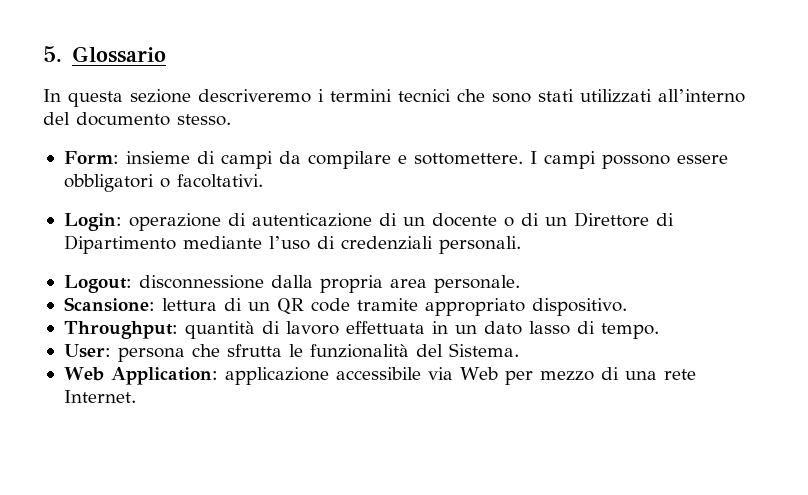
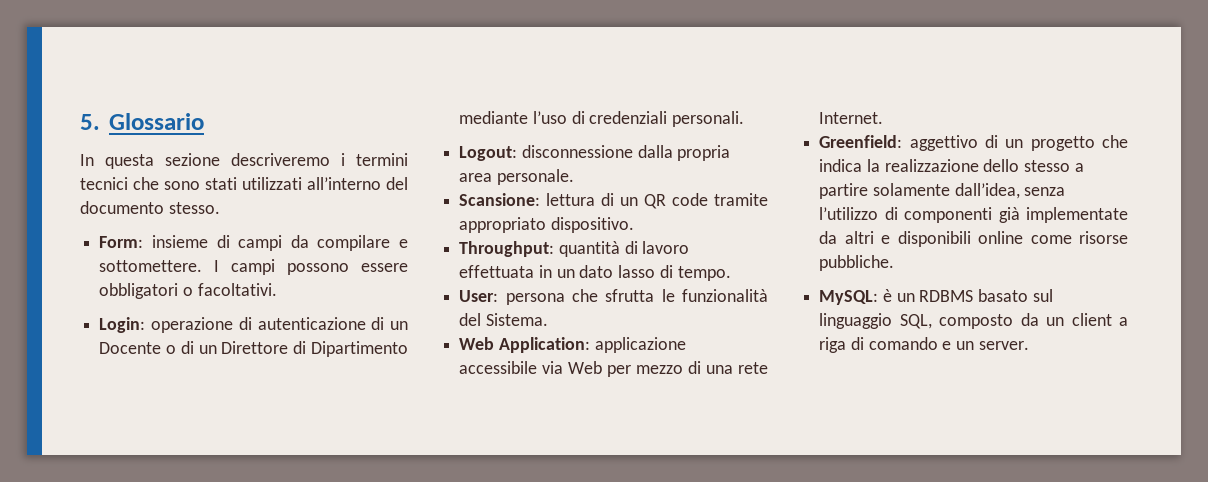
[431,213,497,227] docente -> [99,342,162,354] Docente
(136, 396) none -> [819,135,1128,151] [819,159,1084,172] [819,183,1066,199] [819,207,1128,223] [819,231,1128,247] [819,255,895,271] [819,289,1053,305] [819,313,1128,329] [819,337,1029,353] // Greenfield: aggettivo di un progetto che indica la realizzazione dello stesso a partire solamente dall’idea, senza l’utilizzo di componenti già implementate da altri e disponibili online come risorse pubbliche. // MySQL: è un RDBMS basato sul linguaggio SQL, composto da un client a riga di comando e un server.

